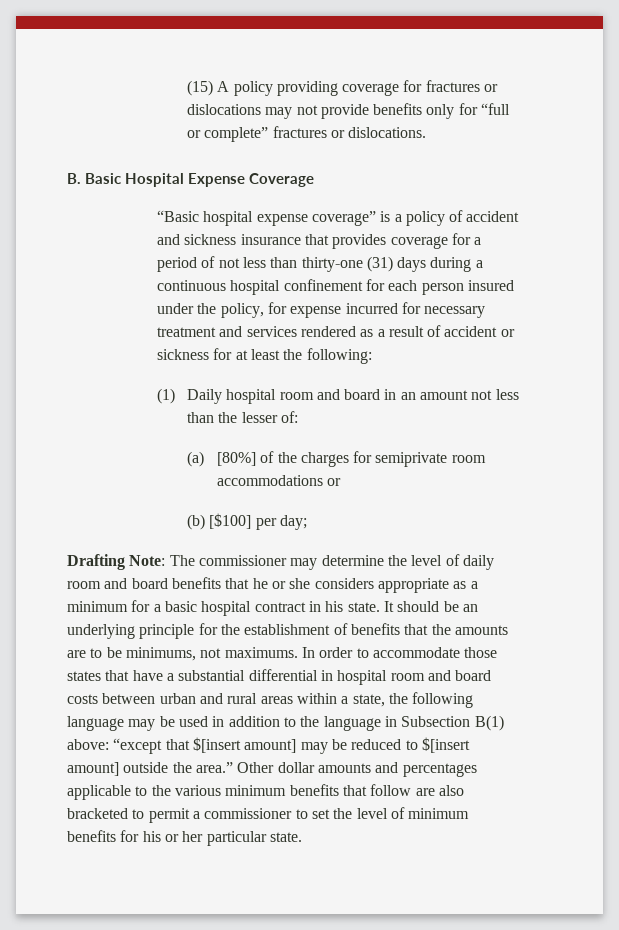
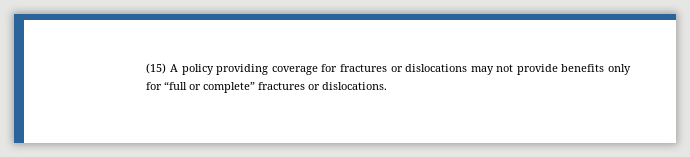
[67,173,314,187] [156,210,520,226] [156,233,482,249] [156,256,483,272] [156,279,514,295] [156,302,486,318] [156,325,515,337] [156,348,372,364] [156,388,519,404] [186,411,298,423] [186,451,486,467] [216,475,342,486] [186,513,307,530] [67,554,494,570] [67,577,478,593] [67,600,478,616] [67,623,508,639] [67,647,498,661] [67,669,492,685] [67,692,474,708] [67,715,504,731] [67,737,470,754] [67,762,477,777] [67,784,464,800] [67,807,470,823] [67,830,302,846] // B. Basic Hospital Expense Coverage // “Basic hospital expense coverage” is a policy of accident and sickness insurance that provides coverage for a period of not less than thirty-one (31) days during a continuous hospital confinement for each person insured under the policy, for expense incurred for necessary treatment and services rendered as a result of accident or sickness for at least the following: // (1) Daily hospital room and board in an amount not less than the lesser of: // (a) [80%] of the charges for semiprivate room accommodations or // (b) [$100] per day; // Drafting Note: The commissioner may determine the level of daily room and board benefits that he or she considers appropriate as a minimum for a basic hospital contract in his state. It should be an underlying principle for the establishment of benefits that the amounts are to be minimums, not maximums. In order to accommodate those states that have a substantial differential in hospital room and board costs between urban and rural areas within a state, the following language may be used in addition to the language in Subsection B(1) above: “except that $[insert amount] may be reduced to $[insert amount] outside the area.” Other dollar amounts and percentages applicable to the various minimum benefits that follow are also bracketed to permit a commissioner to set the level of minimum benefits for his or her particular state. -> (388, 86) none

